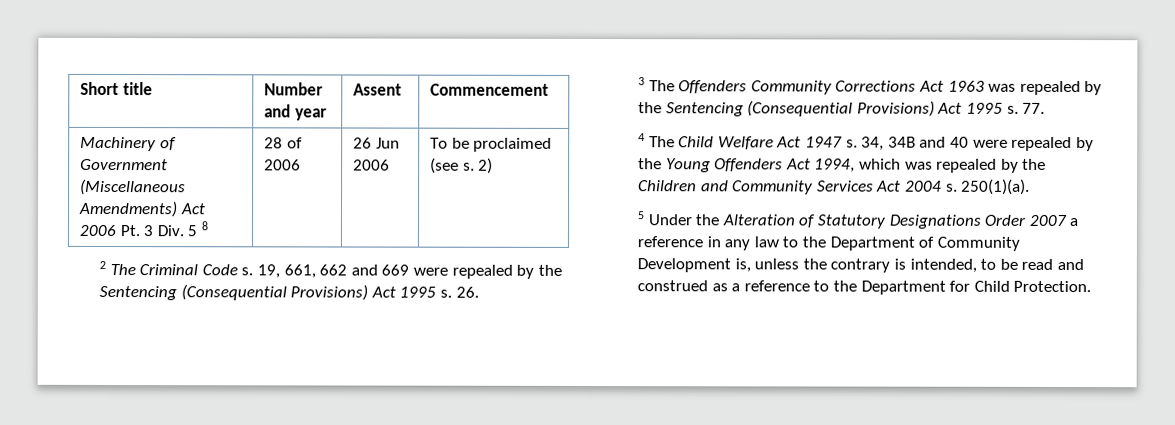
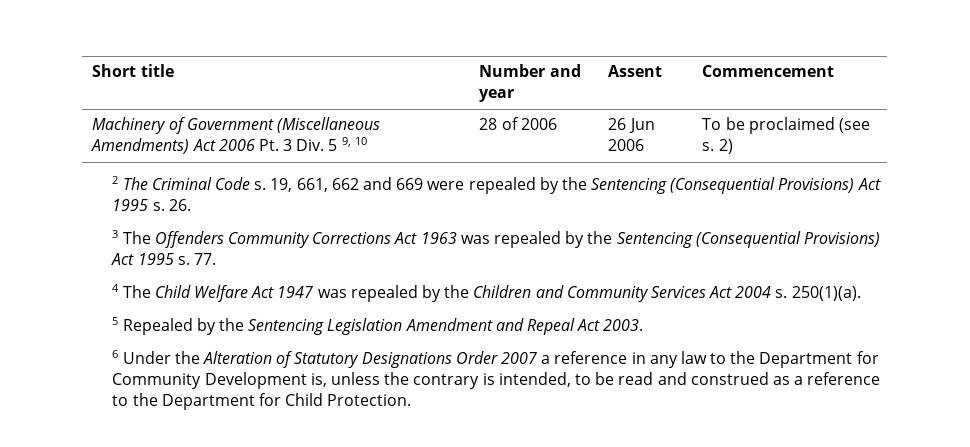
[201,221,209,231] 8 -> [341,137,367,147] 9, 10
[845,136,1094,152] [638,158,902,173] s. 34, 34B and 40 were repealed by the Young Offenders Act 1994, which -> (314, 292) none
(646, 215) none -> [122,318,644,335] [112,350,119,358] Repealed by the Sentencing Legislation Amendment and Repeal Act 2003. // 6
[918,236,935,248] of -> [856,351,879,364] for

